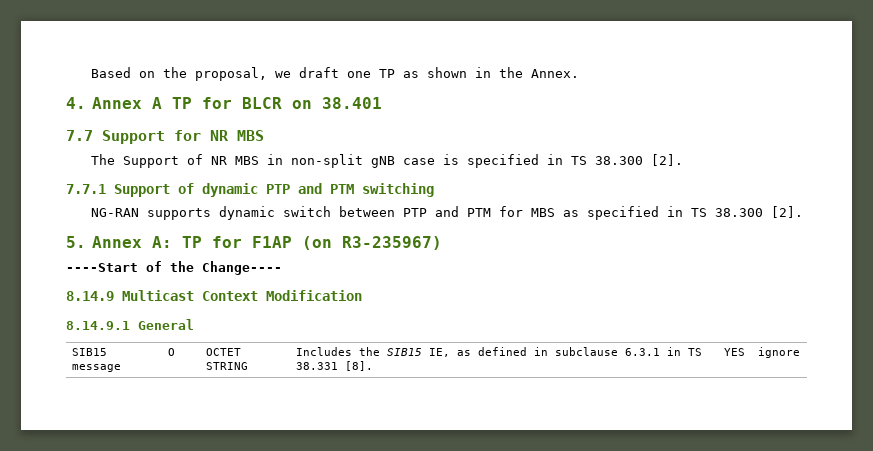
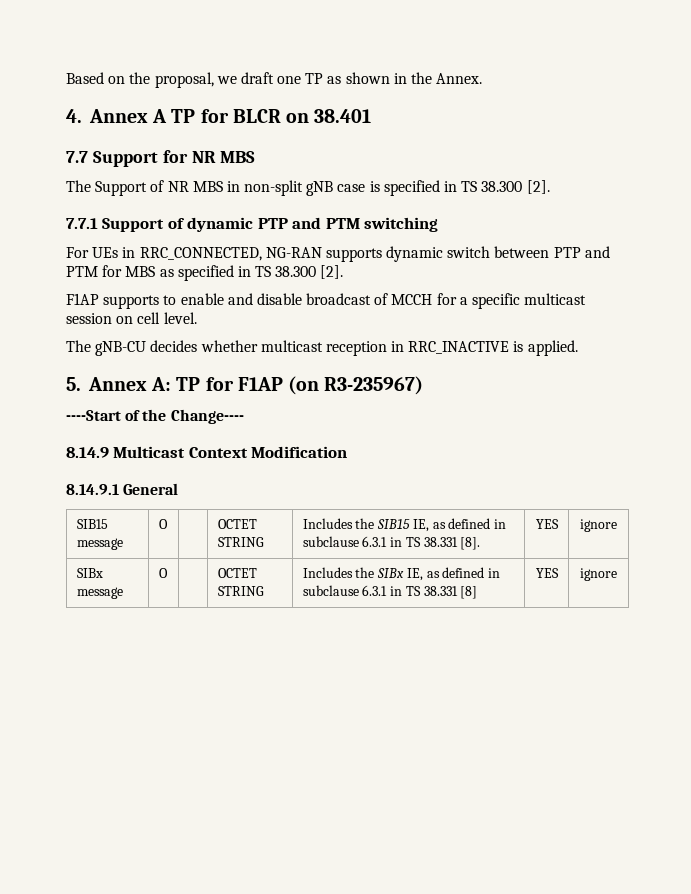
(434, 190) none -> [66,247,262,261] For UEs in RRC_CONNECTED,
(803, 212) none -> [66,293,587,309] [66,312,197,324] [66,340,578,356] // F1AP supports to enable and disable broadcast of MCCH for a specific multicast session on cell level. // The gNB-CU decides whether multicast reception in RRC_INACTIVE is applied.
(800, 352) none -> [76,568,103,578] [76,587,123,599] [158,568,168,578] [217,568,257,578] [217,586,264,596] [302,567,501,581] [302,585,478,599] [535,568,559,578] [580,568,617,581] // SIBx message | O | | OCTET STRING | Includes the SIBx IE, as defined in subclause 6.3.1 in TS 38.331 [8] | YES | ignore

